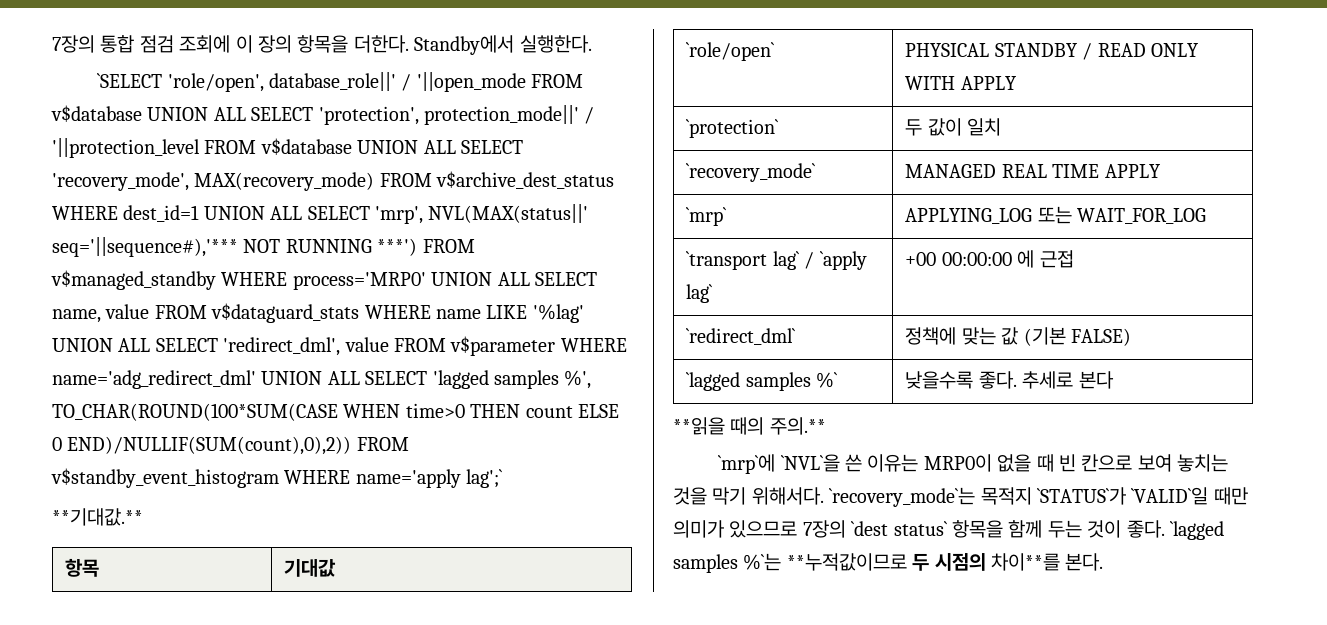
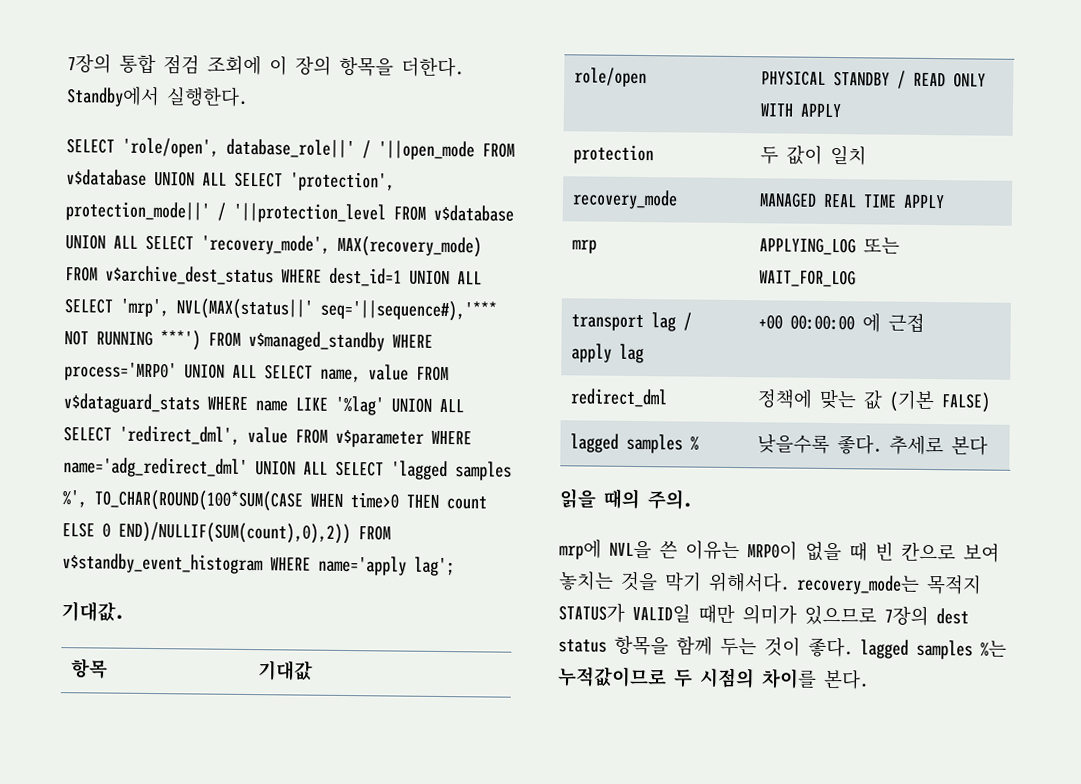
[97,73,163,88] `SELECT -> [66,138,115,154] SELECT
[466,469,504,488] [52,508,143,526] lag';` // **기대값.** -> [414,556,455,577] [61,601,124,622] lag'; // 기대값.
[686,42,776,61] `role/open` -> [574,67,648,88] role/open
[686,119,780,138] `protection` -> [573,144,655,165] protection
[686,163,817,182] `recovery_mode` -> [572,189,679,210] recovery_mode
[686,207,728,226] `mrp` -> [572,239,598,254] mrp
[686,251,867,270] [686,284,714,303] `transport lag` / `apply lag` -> [571,312,693,332] [571,343,645,364] transport lag / apply lag
[686,328,797,345] `redirect_dml` -> [570,388,669,408] redirect_dml
[686,372,839,391] `lagged samples %` -> [570,433,700,454] lagged samples %
[673,417,826,435] [718,454,840,474] **읽을 때의 주의.** // `mrp`에 `NVL`을 -> [559,488,693,510] [559,539,652,560] 읽을 때의 주의. // mrp에 NVL을
[829,487,1209,507] `recovery_mode`는 목적지 `STATUS`가 `VALID`일 -> [796,573,982,595] [558,603,691,623] recovery_mode는 목적지 STATUS가 VALID일
[851,521,948,536] `dest status` -> [936,608,969,625] [558,639,607,653] dest status
[1170,521,1224,540] [673,553,907,573] `lagged samples %`는 **누적값이므로 -> [860,639,1007,660] [557,666,667,688] lagged samples %는 누적값이므로
[991,553,1060,571] 차이**를 -> [761,668,817,689] 차이를

